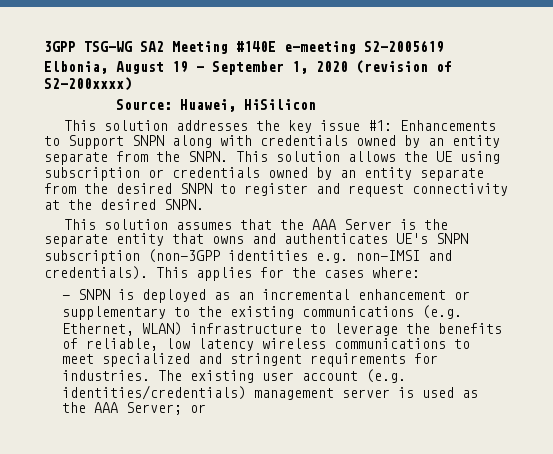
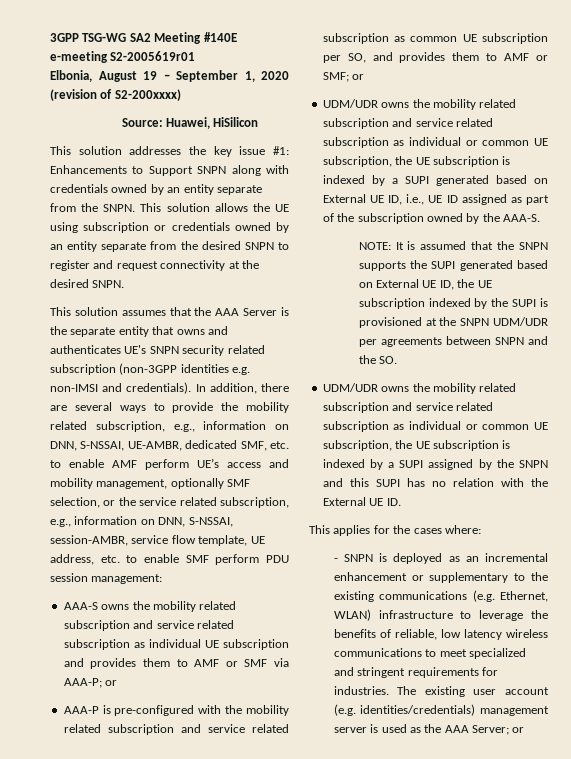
[364,40,444,53] S2-2005619 -> [110,51,196,61] S2-2005619r01
(468, 238) none -> [182,345,265,356] security related
(148, 273) none -> [195,383,289,394] [50,402,289,413] [50,421,289,432] [50,440,289,451] [50,458,289,470] [50,478,251,489] [50,497,289,508] [50,516,233,527] [50,535,265,546] [50,554,289,565] [50,573,163,584] [63,601,237,612] [63,620,234,631] [63,639,289,650] [63,658,289,669] [63,678,118,688] [63,705,289,716] [63,724,289,735] [322,33,548,44] [322,52,548,63] [322,72,365,82] [322,99,517,110] [322,118,493,129] [322,137,548,148] [322,156,511,167] [322,175,548,186] [322,194,549,205] [322,213,540,224] [358,241,548,250] [358,260,548,271] [358,279,492,290] [358,298,548,309] [358,317,548,328] [358,336,548,347] [358,355,398,364] [322,383,517,394] [322,402,493,413] [322,421,548,432] [322,440,511,451] [322,459,548,470] [322,478,548,487] [322,497,401,506] In addition, there are several ways to provide the mobility related subscription, e.g., information on DNN, S-NSSAI, UE-AMBR, dedicated SMF, etc. to enable AMF perform UE’s access and mobility management, optionally SMF selection, or the service related subscription, e.g., information on DNN, S-NSSAI, session-AMBR, service flow template, UE address, etc. to enable SMF perform PDU session management: // AAA-S owns the mobility related subscription and service related subscription as individual UE subscription and provides them to AMF or SMF via AAA-P; or // AAA-P is pre-configured with the mobility related subscription and service related subscription as common UE subscription per SO, and provides them to AMF or SMF; or // UDM/UDR owns the mobility related subscription and service related subscription as individual or common UE subscription, the UE subscription is indexed by a SUPI generated based on External UE ID, i.e., UE ID assigned as part of the subscription owned by the AAA-S. // NOTE: It is assumed that the SNPN supports the SUPI generated based on External UE ID, the UE subscription indexed by the SUPI is provisioned at the SNPN UDM/UDR per agreements between SNPN and the SO. // UDM/UDR owns the mobility related subscription and service related subscription as individual or common UE subscription, the UE subscription is indexed by a SUPI assigned by the SNPN and this SUPI has no relation with the External UE ID. //

